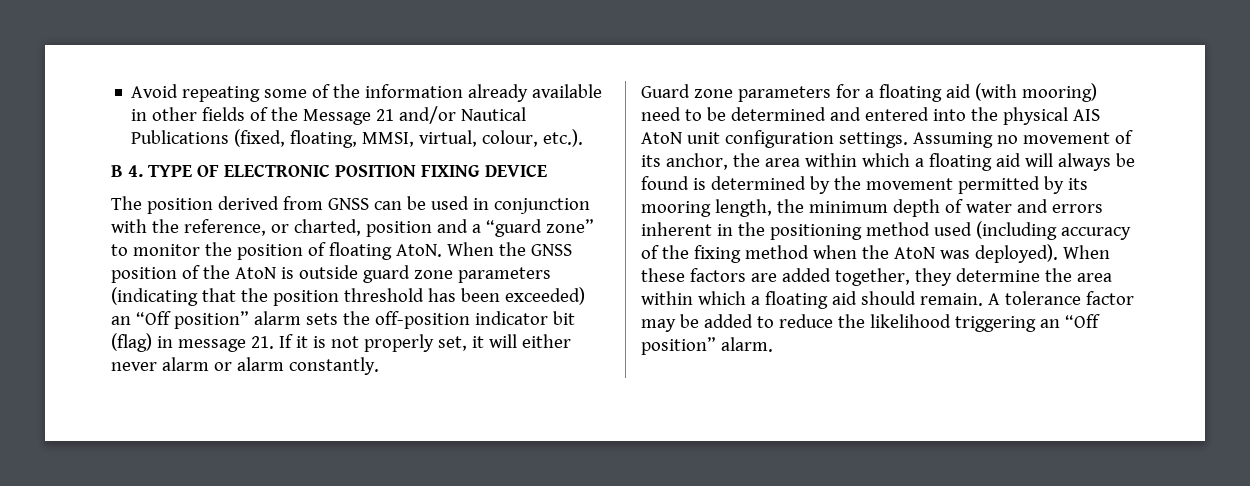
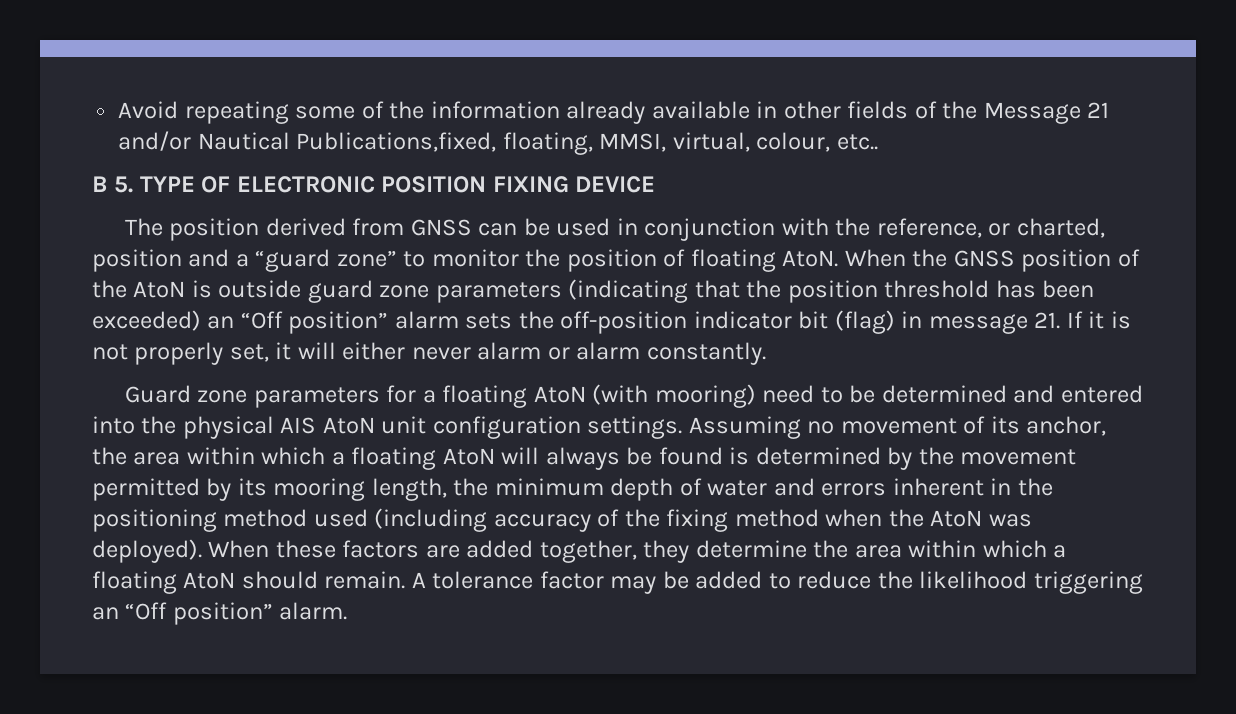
[131,129,286,147] Publications (fixed, -> [296,132,497,152] Publications,fixed,
[543,129,584,147] etc.). -> [836,134,878,150] etc..
[127,165,143,177] 4. -> [114,176,134,193] 5.
[945,84,971,98] aid -> [533,386,586,403] AtoN
[995,153,1021,167] aid -> [442,448,495,465] AtoN
[831,291,857,305] aid -> [183,572,236,589] AtoN

